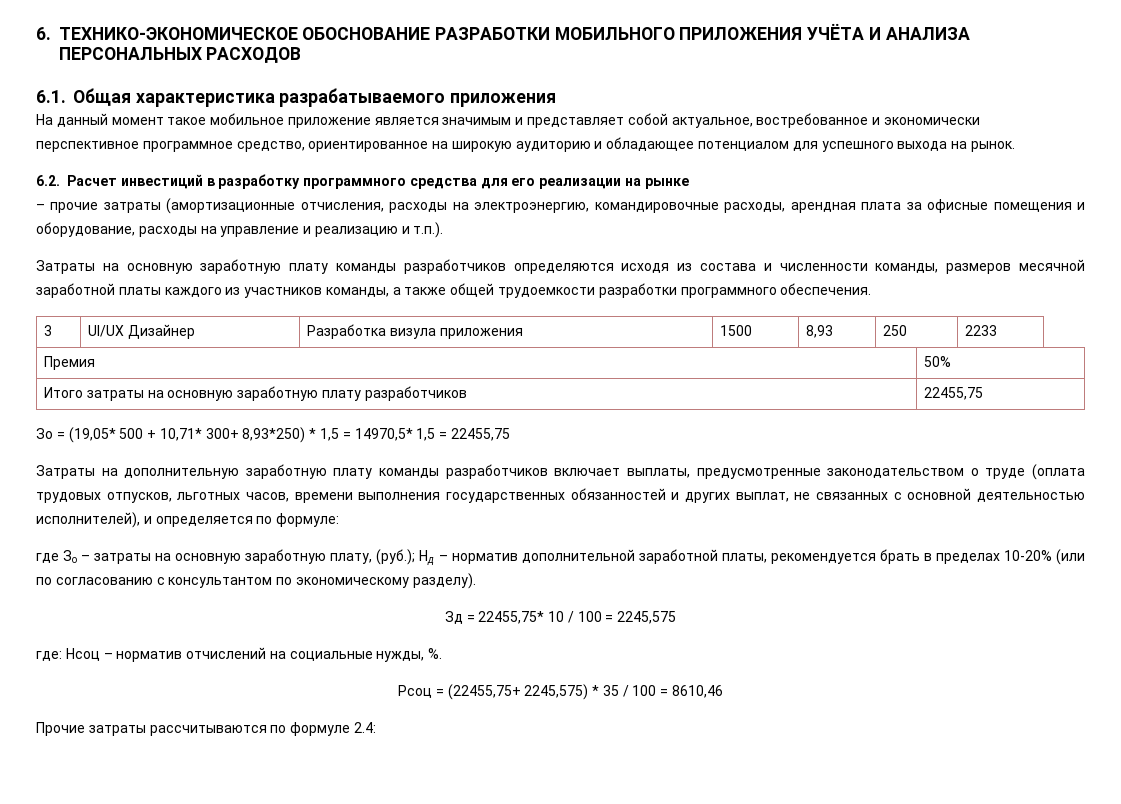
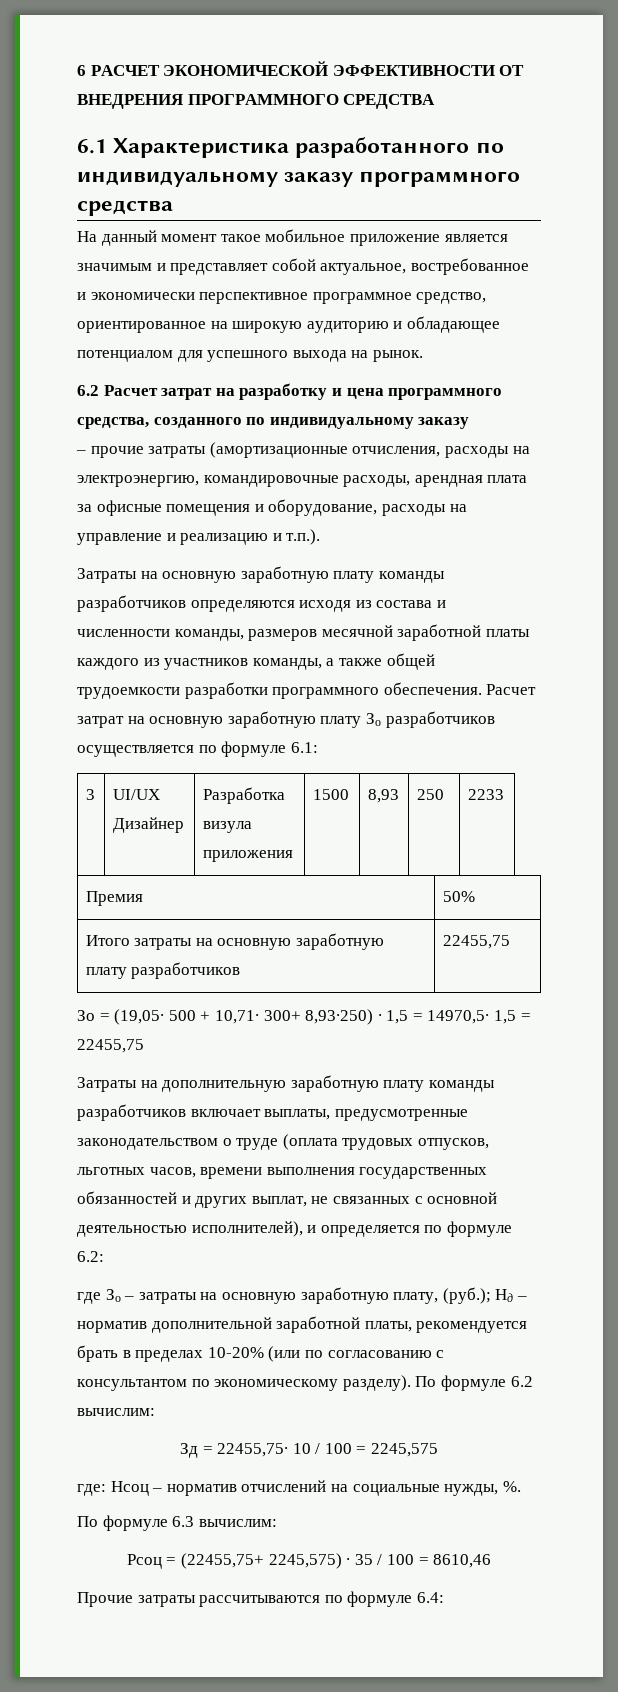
[36,23,970,40] [58,47,302,63] [36,88,557,107] 6. ТЕХНИКО-ЭКОНОМИЧЕСКОЕ ОБОСНОВАНИЕ РАЗРАБОТКИ МОБИЛЬНОГО ПРИЛОЖЕНИЯ УЧЁТА И АНАЛИЗА ПЕРСОНАЛЬНЫХ РАСХОДОВ // 6.1. Общая характеристика разрабатываемого приложения -> [77,61,525,76] [77,94,436,109] [77,137,504,158] [77,171,521,187] [77,200,173,216] 6 РАСЧЕТ ЭКОНОМИЧЕСКОЙ ЭФФЕКТИВНОСТИ ОТ ВНЕДРЕНИЯ ПРОГРАММНОГО СРЕДСТВА // 6.1 Характеристика разработанного по индивидуальному заказу программного средства
[36,174,689,189] 6.2. Расчет инвестиций в разработку программного средства для его реализации на рынке -> [77,383,503,400] [77,417,470,429] 6.2 Расчет затрат на разработку и цена программного средства, созданного по индивидуальному заказу
(872, 289) none -> [486,684,537,695] [77,711,495,728] [77,741,318,757] Расчет затрат на основную заработную плату Зо разработчиков осуществляется по формуле 6.1:
[68,427,116,443] (19,05* -> [114,1009,165,1025] (19,05∙
[159,427,413,443] 10,71* 300+ 8,93*250) * 1,5 = 14970,5* -> [214,1009,490,1025] 10,71∙ 300+ 8,93∙250) ∙ 1,5 = 14970,5∙
[276,513,340,527] формуле: -> [446,1221,512,1237] [77,1251,104,1262] формуле 6.2:
(476, 581) none -> [415,1375,533,1391] [77,1408,155,1416] По формуле 6.2 вычислим:
[478,611,545,624] 22455,75* -> [217,1443,289,1457] 22455,75∙
(443, 653) none -> [77,1515,277,1531] // По формуле 6.3 вычислим:
[592,685,600,696] * -> [346,1558,351,1565] ∙
[353,722,376,733] 2.4: -> [416,1592,444,1603] 6.4:

